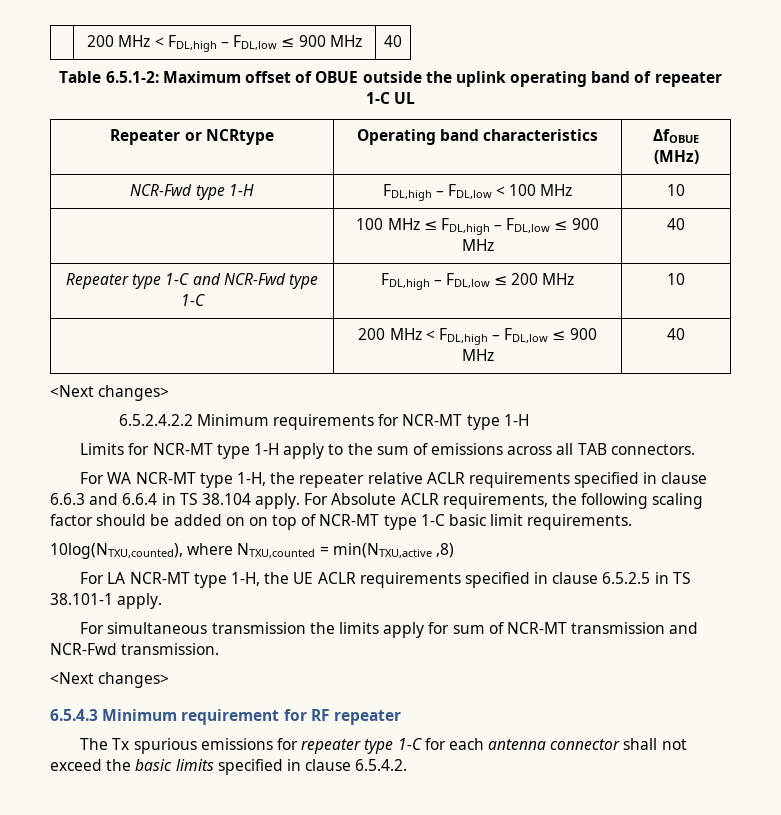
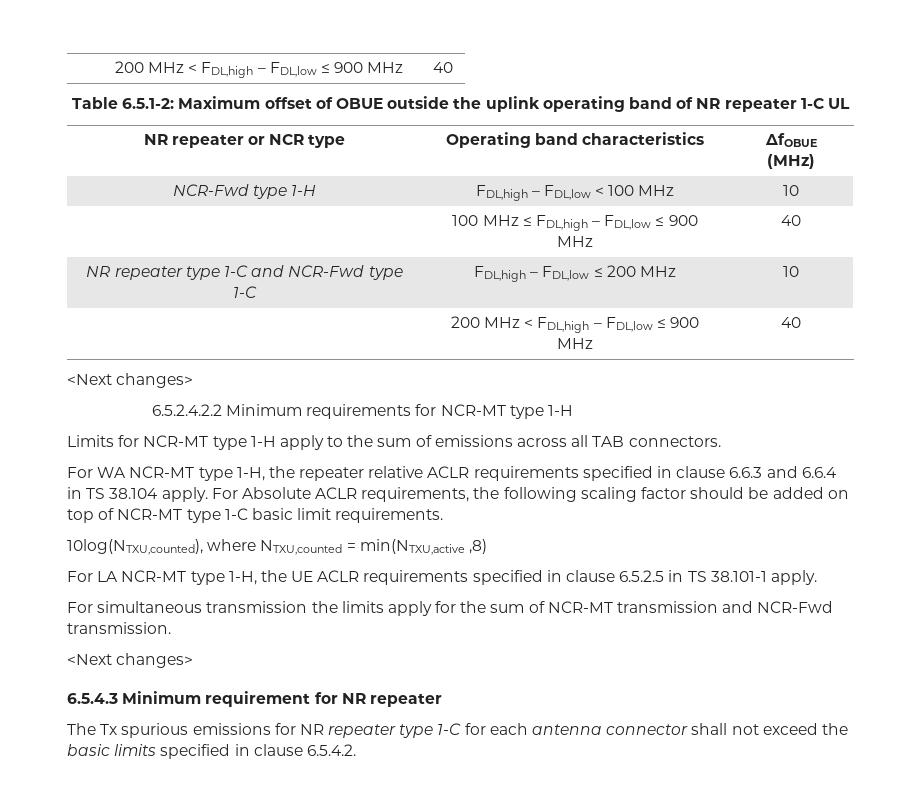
(652, 77) none -> [696,98,721,109] NR
[110,129,274,145] Repeater or NCRtype -> [143,134,346,148] NR repeater or NCR type
[66,273,130,289] Repeater -> [86,266,183,280] NR repeater
[248,517,268,526] on -> (849, 494) none
(450, 628) none -> [460,601,487,613] the
[310,709,330,721] RF -> [341,693,366,704] NR
(298, 744) none -> [299,724,324,735] NR

